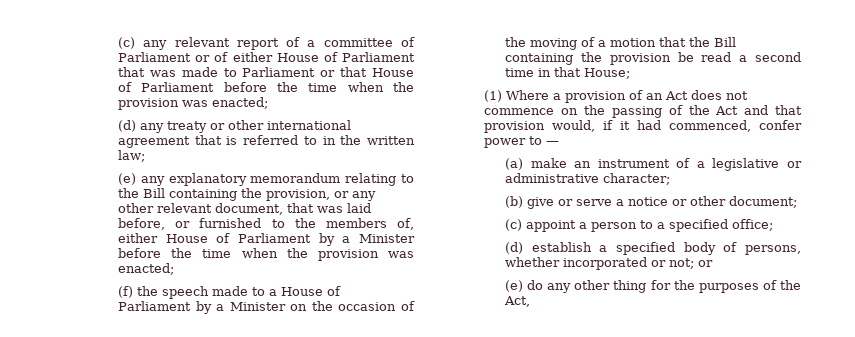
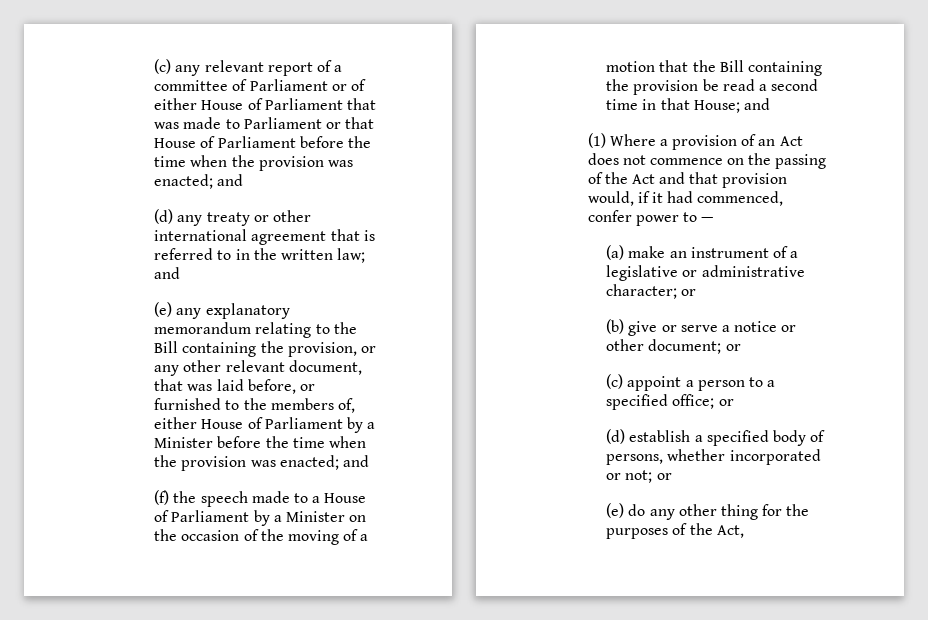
(269, 103) none -> [217,174,244,186] and
(146, 156) none -> [154,267,181,279] and
(175, 269) none -> [343,455,370,467] and
(631, 73) none -> [744,98,771,110] and
(671, 179) none -> [681,289,697,296] or
(798, 202) none -> [725,344,741,351] or
(774, 225) none -> [718,399,734,406] or

